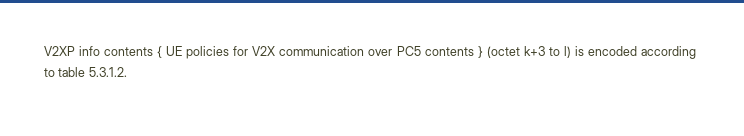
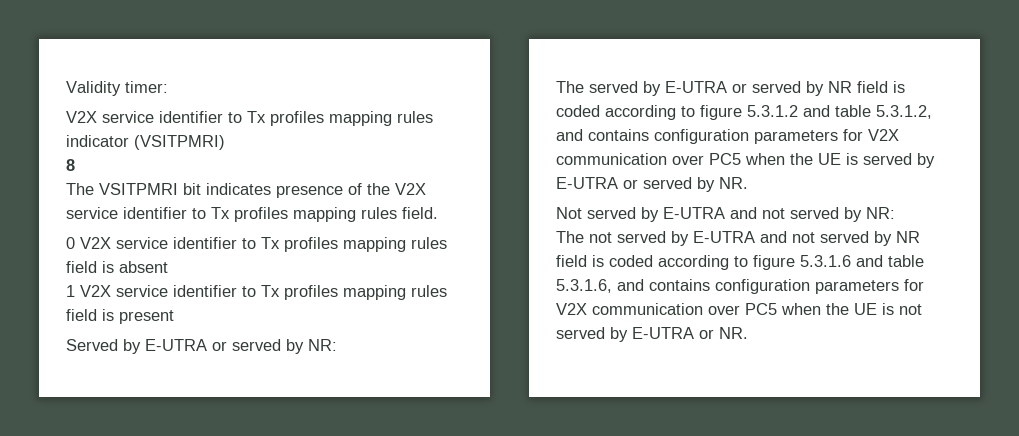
[44,46,696,59] [44,67,127,77] V2XP info contents { UE policies for V2X communication over PC5 contents } (octet k+3 to l) is encoded according to table 5.3.1.2. -> [66,81,168,96] [66,111,433,126] [66,135,225,150] [66,159,75,171] [66,183,426,198] [66,207,438,222] [66,237,447,252] [66,261,168,273] [66,285,447,300] [66,309,174,324] [66,339,337,354] [556,81,905,96] [556,105,932,120] [556,129,899,144] [556,153,935,168] [556,177,748,192] [556,207,895,222] [556,231,920,246] [556,255,924,270] [556,279,924,294] [556,303,922,315] [556,327,748,342] Validity timer: // V2X service identifier to Tx profiles mapping rules indicator (VSITPMRI) // 8 // The VSITPMRI bit indicates presence of the V2X service identifier to Tx profiles mapping rules field. // 0 V2X service identifier to Tx profiles mapping rules field is absent // 1 V2X service identifier to Tx profiles mapping rules field is present // Served by E-UTRA or served by NR: // The served by E-UTRA or served by NR field is coded according to figure 5.3.1.2 and table 5.3.1.2, and contains configuration parameters for V2X communication over PC5 when the UE is served by E-UTRA or served by NR. // Not served by E-UTRA and not served by NR: // The not served by E-UTRA and not served by NR field is coded according to figure 5.3.1.6 and table 5.3.1.6, and contains configuration parameters for V2X communication over PC5 when the UE is not served by E-UTRA or NR.

